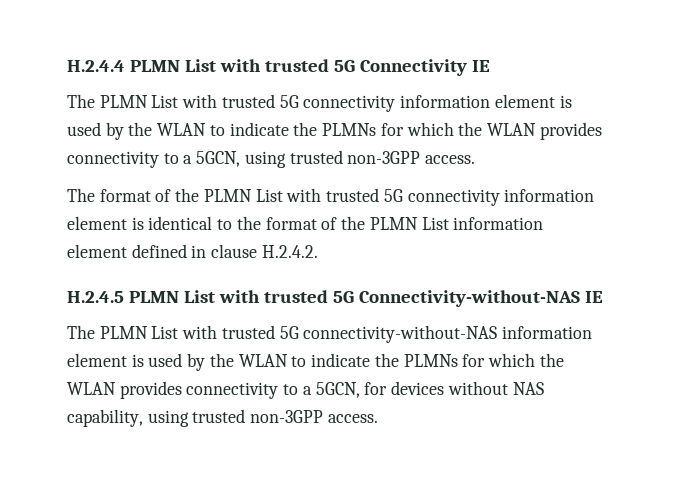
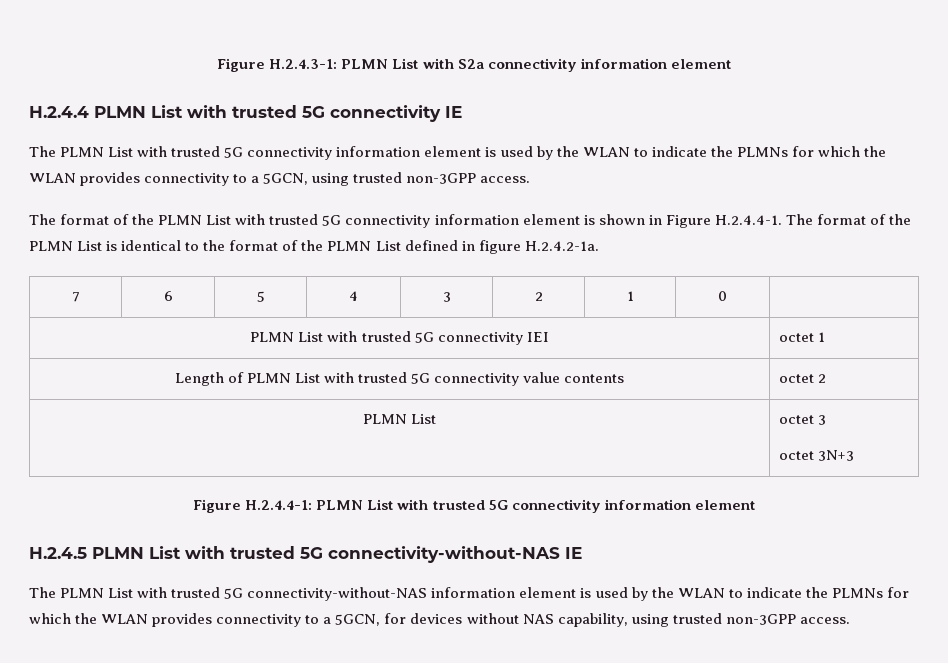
(67, 66) none -> [217,58,731,72] Figure H.2.4.3-1: PLMN List with S2a connectivity information element //
[359,59,467,76] Connectivity -> [330,105,441,122] connectivity
(144, 223) none -> [598,214,911,228] [29,241,118,251] shown in Figure H.2.4.4-1. The format of the PLMN List is
[453,217,544,230] [67,244,318,258] information element defined in clause H.2.4.2. -> [404,240,599,254] [71,292,80,302] [163,291,173,301] [256,291,265,302] [349,291,358,301] [442,292,451,302] [534,292,543,301] [626,291,634,301] [718,291,727,301] [250,331,549,345] [778,332,825,342] [174,372,625,386] [778,374,826,383] [362,414,437,424] [778,415,826,425] [778,450,854,461] [193,499,755,513] defined in figure H.2.4.2-1a. // 7 | 6 | 5 | 4 | 3 | 2 | 1 | 0 | // PLMN List with trusted 5G connectivity IEI | octet 1 // Length of PLMN List with trusted 5G connectivity value contents | octet 2 // PLMN List | octet 3 // octet 3N+3 // Figure H.2.4.4-1: PLMN List with trusted 5G connectivity information element
[358,290,580,307] Connectivity-without-NAS -> [328,546,560,563] connectivity-without-NAS

